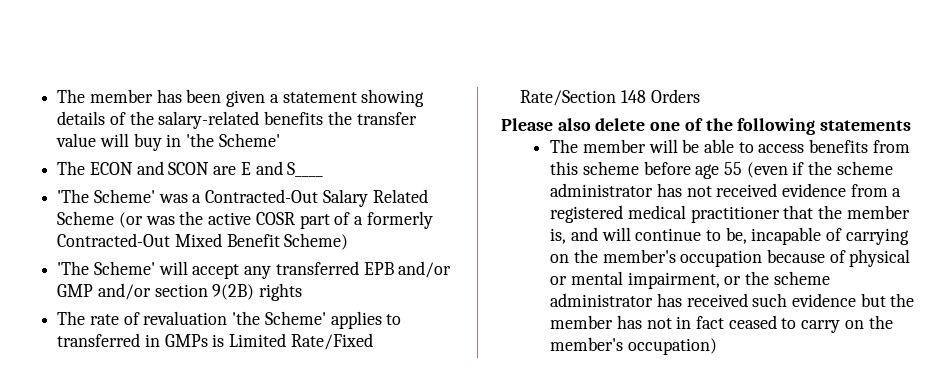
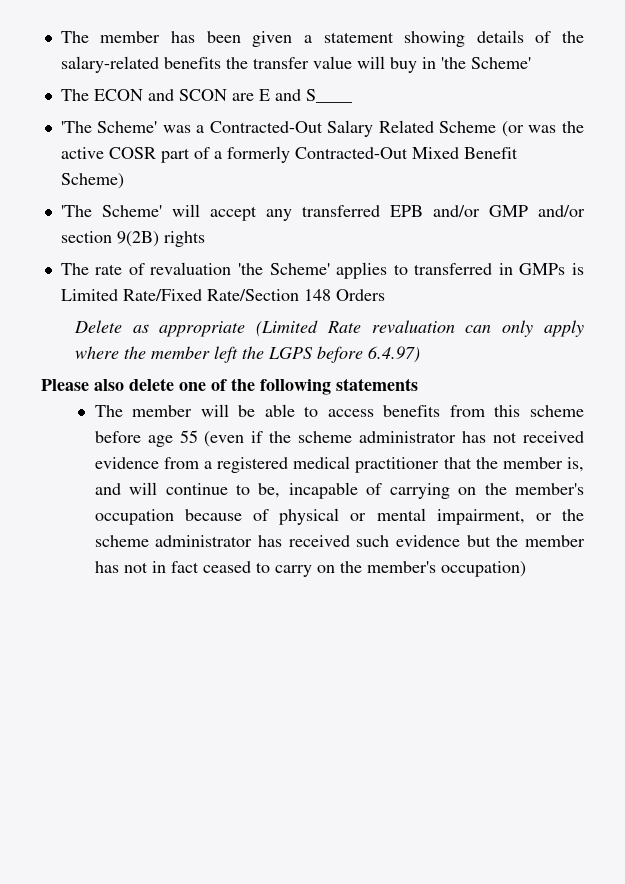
(700, 96) none -> [73,320,584,337] [74,346,420,363] // Delete as appropriate (Limited Rate revaluation can only apply where the member left the LGPS before 6.4.97)

